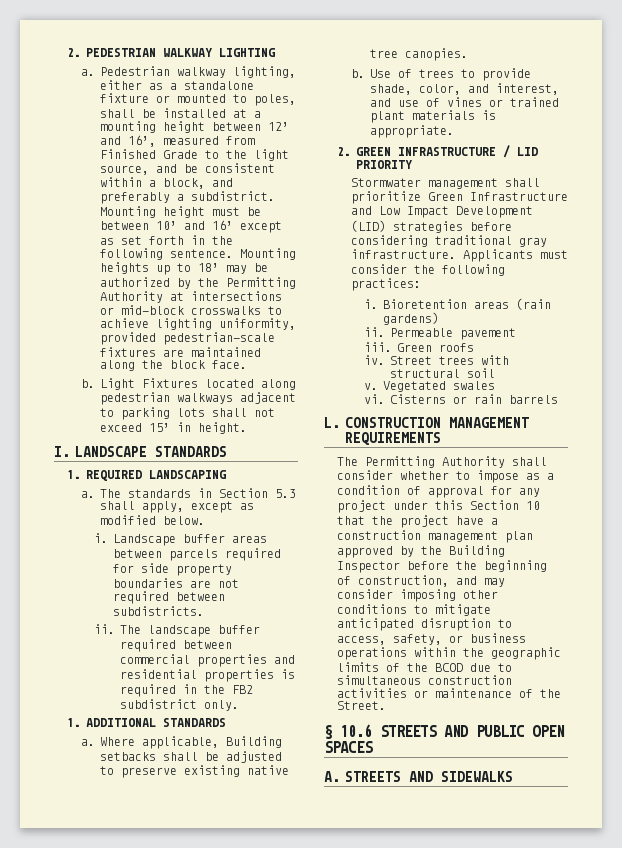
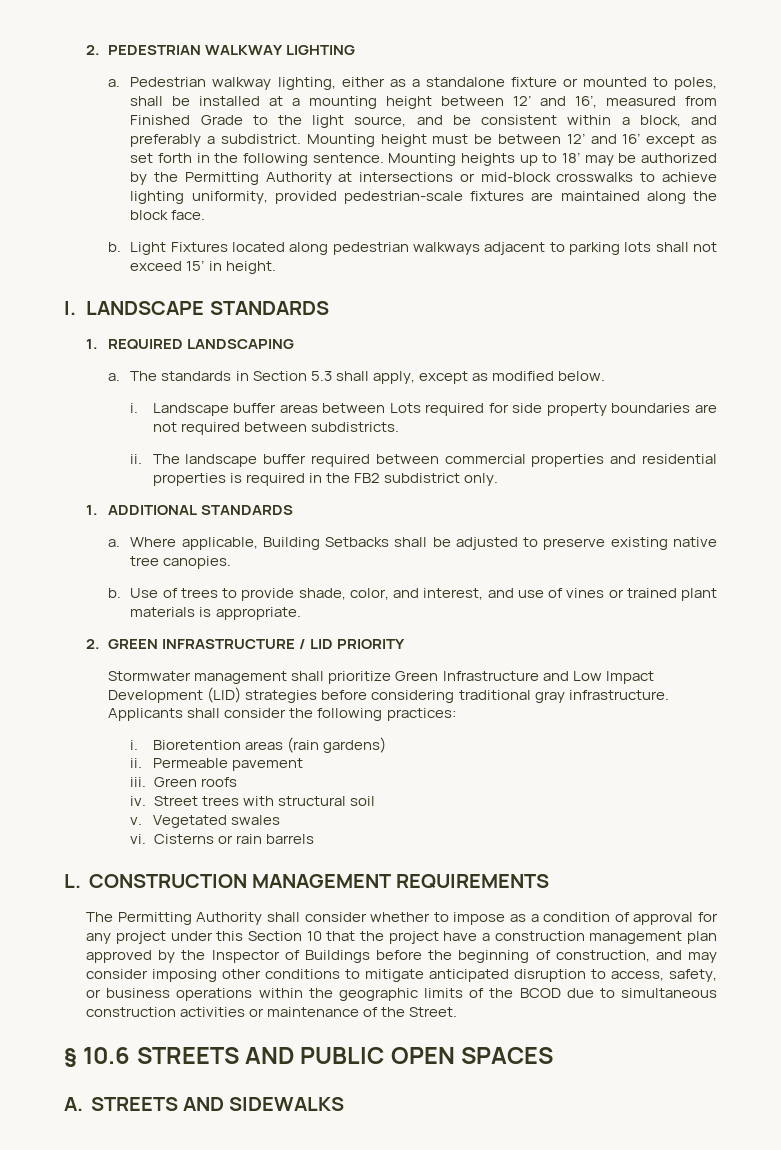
[155,221,177,230] 10’ -> [566,133,585,144] 12’
[169,549,219,561] parcels -> [389,403,421,413] Lots
[99,752,156,761] setbacks -> [325,537,390,547] Setbacks
[539,250,568,259] must -> [187,708,221,718] shall
[449,545,506,557] [337,561,401,573] Building Inspector -> [211,950,370,963] Inspector of Buildings

